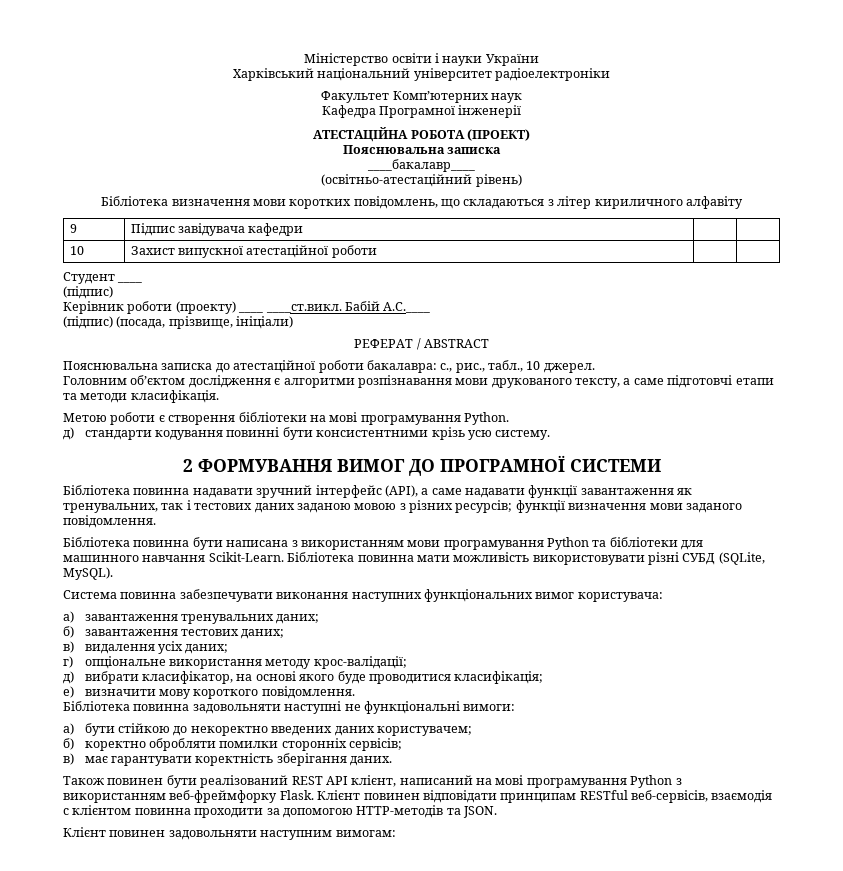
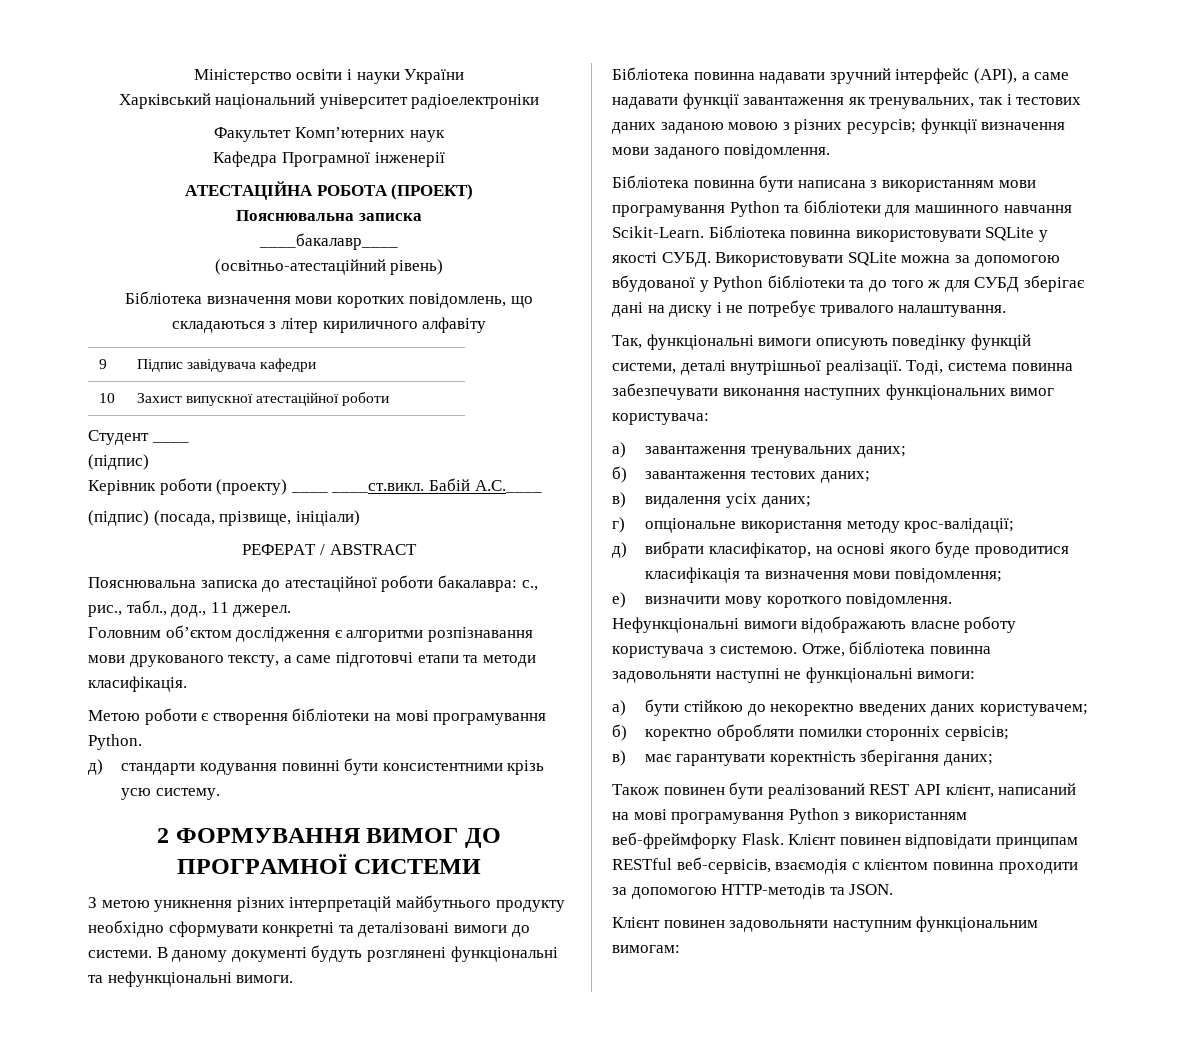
[526,361,541,370] 10 -> [171,602,229,617] дод., 11
(661, 465) none -> [88,895,565,912] [88,920,530,937] [88,945,558,962] [88,971,294,987] // З метою уникнення різних інтерпретацій майбутнього продукту необхідно сформувати конкретні та деталізовані вимоги до системи. В даному документі будуть розглянені функціональні та нефункціональні вимоги.
[416,552,765,565] [63,567,113,580] [63,590,117,599] мати можливість використовувати різні СУБД (SQLite, MySQL). // Система -> [855,227,1048,242] [612,252,1060,267] [612,275,1085,292] [612,300,1007,317] [612,334,1031,350] [612,360,1007,375] використовувати SQLite у якості СУБД. Використовувати SQLite можна за допомогою вбудованої у Python бібліотеки та до того ж для СУБД зберігає дані на диску і не потребує тривалого налаштування. // Так, функціональні вимоги описують поведінку функцій системи, деталі внутрішньої реалізації. Тоді, система
[454,671,544,684] класифікація; -> [645,567,1002,583] класифікація та визначення мови повідомлення;
[63,701,130,711] Бібліотека -> [612,616,1017,633] [612,641,926,658] Нефункціональні вимоги відображають власне роботу користувача з системою. Отже, бібліотека
[350,756,393,766] даних. -> [943,754,993,766] даних;
(333, 835) none -> [916,916,1039,932] функціональним

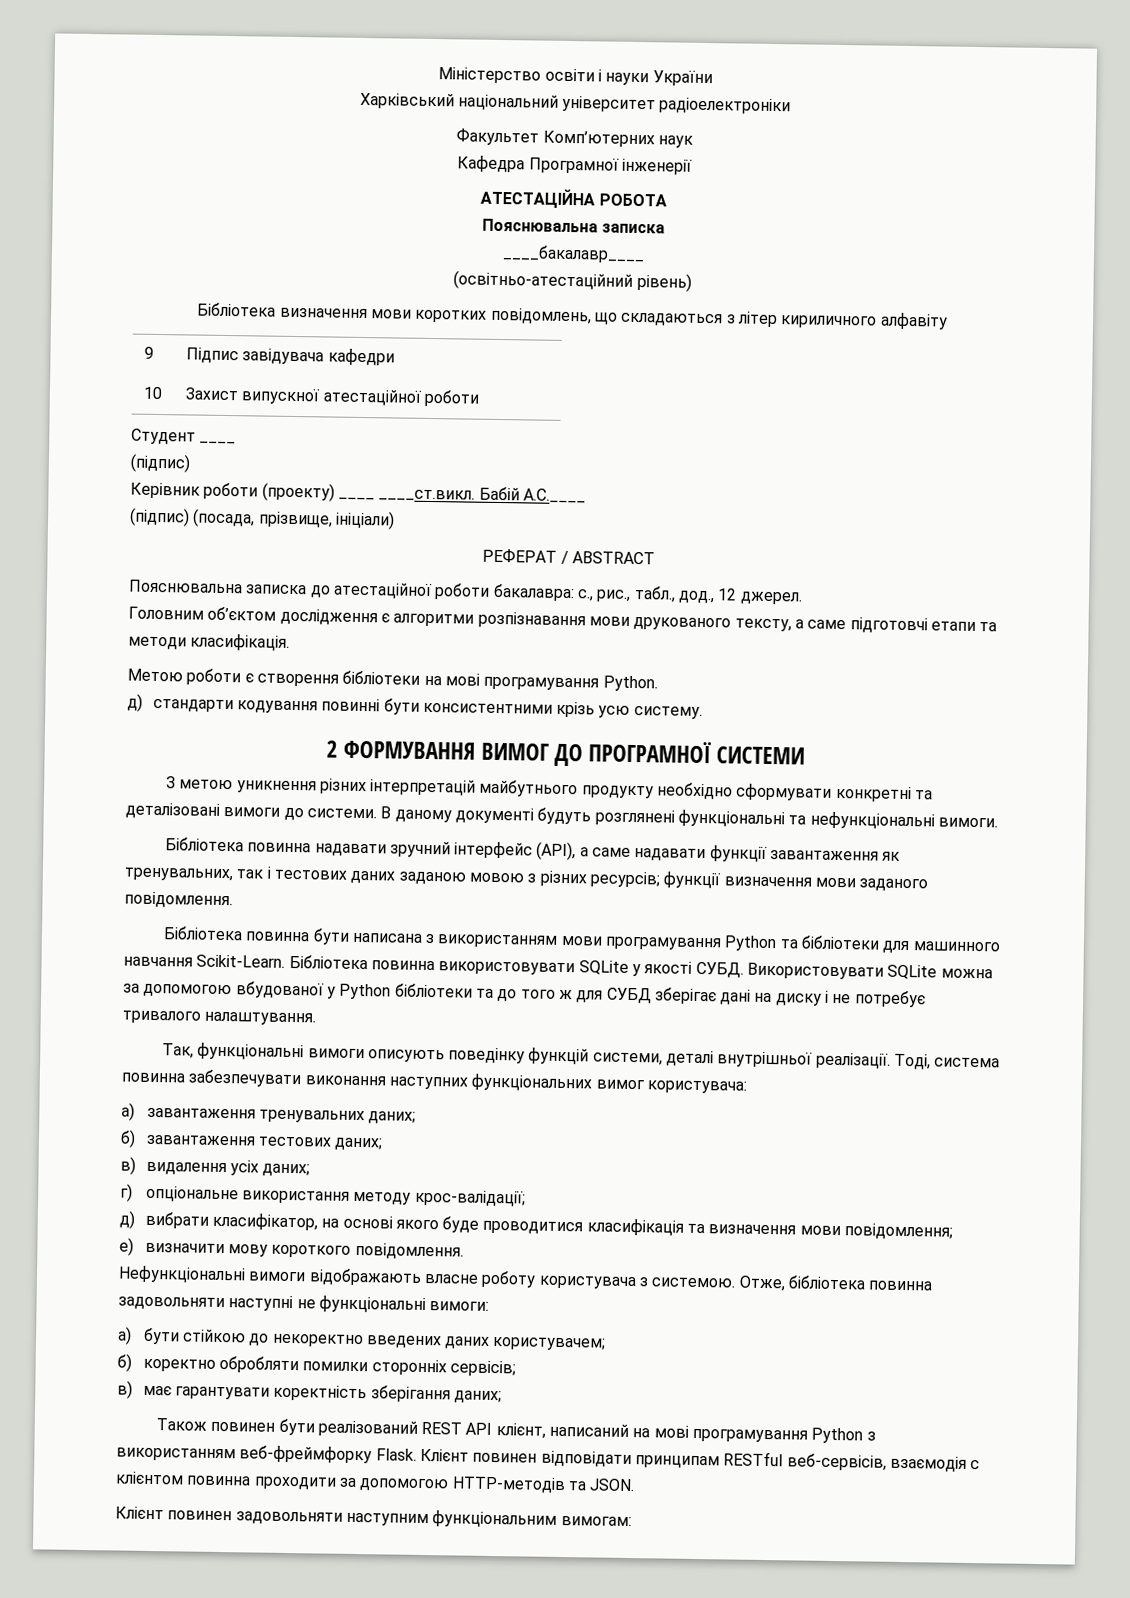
[391,184,474,200] (ПРОЕКТ) -> (667, 200) none
[210,602,229,613] 11 -> [717,588,738,601] 12

